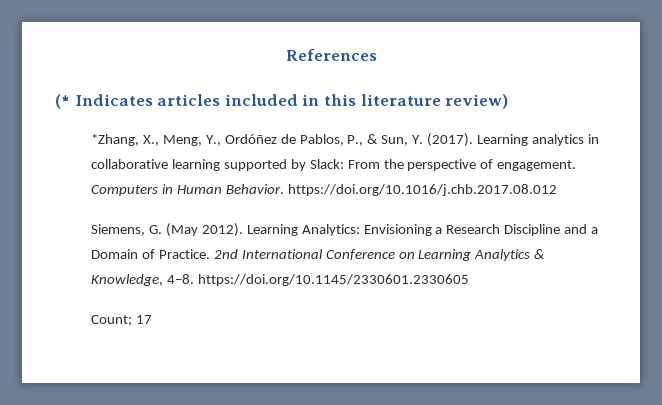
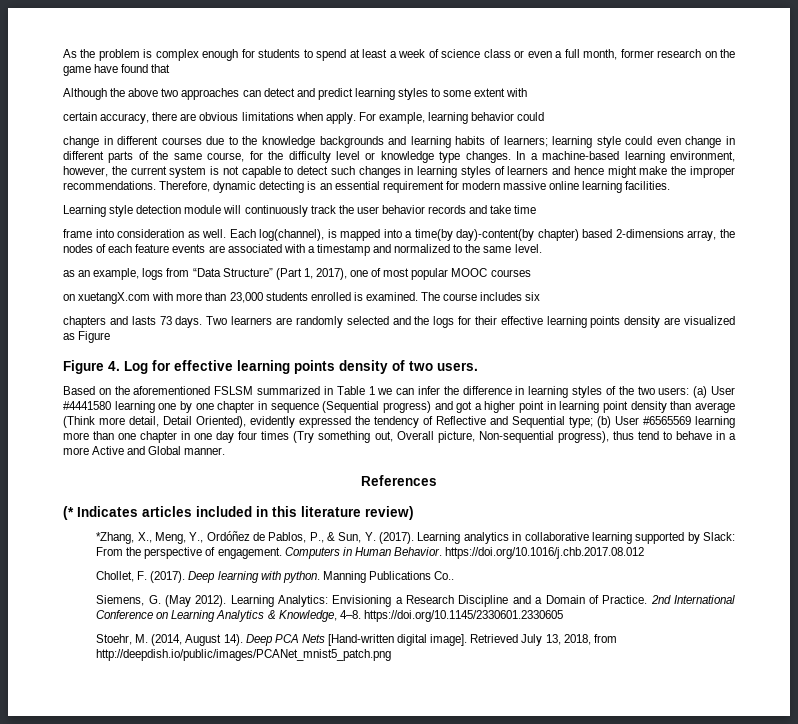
(285, 55) none -> [63,49,736,61] [63,64,171,76] [63,88,528,100] [63,112,545,124] [63,136,735,148] [63,151,736,163] [63,166,736,178] [63,181,671,193] [63,205,537,217] [63,229,735,241] [63,244,542,256] [63,268,531,280] [63,292,541,304] [63,316,736,328] [63,331,111,343] [63,360,478,374] [63,386,736,398] [63,401,735,413] [63,416,735,428] [63,431,736,443] [63,446,226,455] As the problem is complex enough for students to spend at least a week of science class or even a full month, former research on the game have found that // Although the above two approaches can detect and predict learning styles to some extent with // certain accuracy, there are obvious limitations when apply. For example, learning behavior could // change in different courses due to the knowledge backgrounds and learning habits of learners; learning style could even change in different parts of the same course, for the difficulty level or knowledge type changes. In a machine-based learning environment, however, the current system is not capable to detect such changes in learning styles of learners and hence might make the improper recommendations. Therefore, dynamic detecting is an essential requirement for modern massive online learning facilities. // Learning style detection module will continuously track the user behavior records and take time // frame into consideration as well. Each log(channel), is mapped into a time(by day)-content(by chapter) based 2-dimensions array, the nodes of each feature events are associated with a timestamp and normalized to the same level. // as an example, logs from “Data Structure” (Part 1, 2017), one of most popular MOOC courses // on xuetangX.com with more than 23,000 students enrolled is examined. The course includes six // chapters and lasts 73 days. Two learners are randomly selected and the logs for their effective learning points density are visualized as Figure // Figure 4. Log for effective learning points density of two users. // Based on the aforementioned FSLSM summarized in Table 1 we can infer the difference in learning styles of the two users: (a) User #4441580 learning one by one chapter in sequence (Sequential progress) and got a higher point in learning point density than average (Think more detail, Detail Oriented), evidently expressed the tendency of Reflective and Sequential type; (b) User #6565569 learning more than one chapter in one day four times (Try something out, Overall picture, Non-sequential progress), thus tend to behave in a more Active and Global manner. //
(557, 190) none -> [96,571,455,583] // Chollet, F. (2017). Deep learning with python. Manning Publications Co..
[91,315,152,326] Count; 17 -> [96,634,617,646] [96,649,392,661] Stoehr, M. (2014, August 14). Deep PCA Nets [Hand-written digital image]. Retrieved July 13, 2018, from http://deepdish.io/public/images/PCANet_mnist5_patch.png

